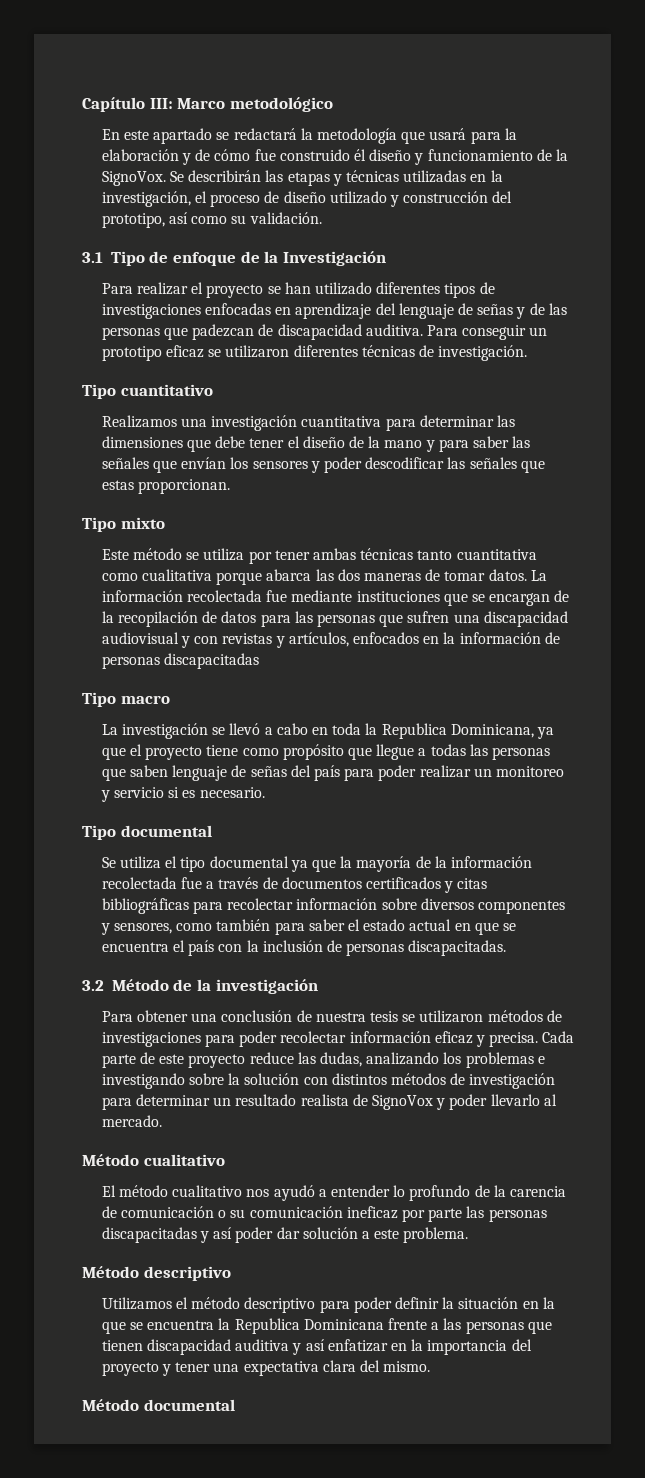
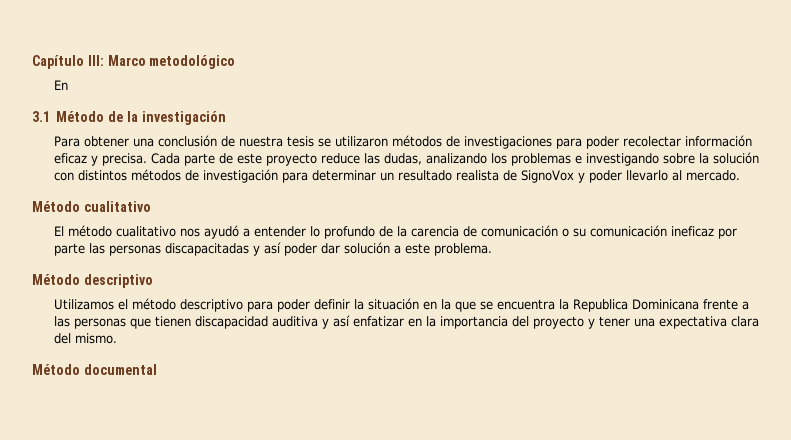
[124,128,517,144] [101,149,568,165] [101,170,503,186] [101,191,513,207] [101,212,322,228] [82,251,386,266] [101,282,495,298] [101,303,567,319] [101,324,548,340] [101,345,528,361] [82,384,213,399] [101,415,515,431] [101,436,531,452] [101,457,545,473] [101,479,231,494] [82,517,165,532] [101,548,537,564] [101,569,547,585] [101,590,570,606] [101,611,568,627] [101,632,560,648] [101,653,260,669] [82,692,170,707] [101,723,554,739] [101,744,550,760] [101,765,564,781] [100,787,265,802] [82,825,212,840] [101,856,532,872] [101,877,488,893] [101,898,565,914] [100,919,516,935] [101,940,507,956] [82,980,104,991] este apartado se redactará la metodología que usará para la elaboración y de cómo fue construido él diseño y funcionamiento de la SignoVox. Se describirán las etapas y técnicas utilizadas en la investigación, el proceso de diseño utilizado y construcción del prototipo, así como su validación. // 3.1 Tipo de enfoque de la Investigación // Para realizar el proyecto se han utilizado diferentes tipos de investigaciones enfocadas en aprendizaje del lenguaje de señas y de las personas que padezcan de discapacidad auditiva. Para conseguir un prototipo eficaz se utilizaron diferentes técnicas de investigación. // Tipo cuantitativo // Realizamos una investigación cuantitativa para determinar las dimensiones que debe tener el diseño de la mano y para saber las señales que envían los sensores y poder descodificar las señales que estas proporcionan. // Tipo mixto // Este método se utiliza por tener ambas técnicas tanto cuantitativa como cualitativa porque abarca las dos maneras de tomar datos. La información recolectada fue mediante instituciones que se encargan de la recopilación de datos para las personas que sufren una discapacidad audiovisual y con revistas y artículos, enfocados en la información de personas discapacitadas // Tipo macro // La investigación se llevó a cabo en toda la Republica Dominicana, ya que el proyecto tiene como propósito que llegue a todas las personas que saben lenguaje de señas del país para poder realizar un monitoreo y servicio si es necesario. // Tipo documental // Se utiliza el tipo documental ya que la mayoría de la información recolectada fue a través de documentos certificados y citas bibliográficas para recolectar información sobre diversos componentes y sensores, como también para saber el estado actual en que se encuentra el país con la inclusión de personas discapacitadas. // 3.2 -> [32,111,50,122] // 3.1

